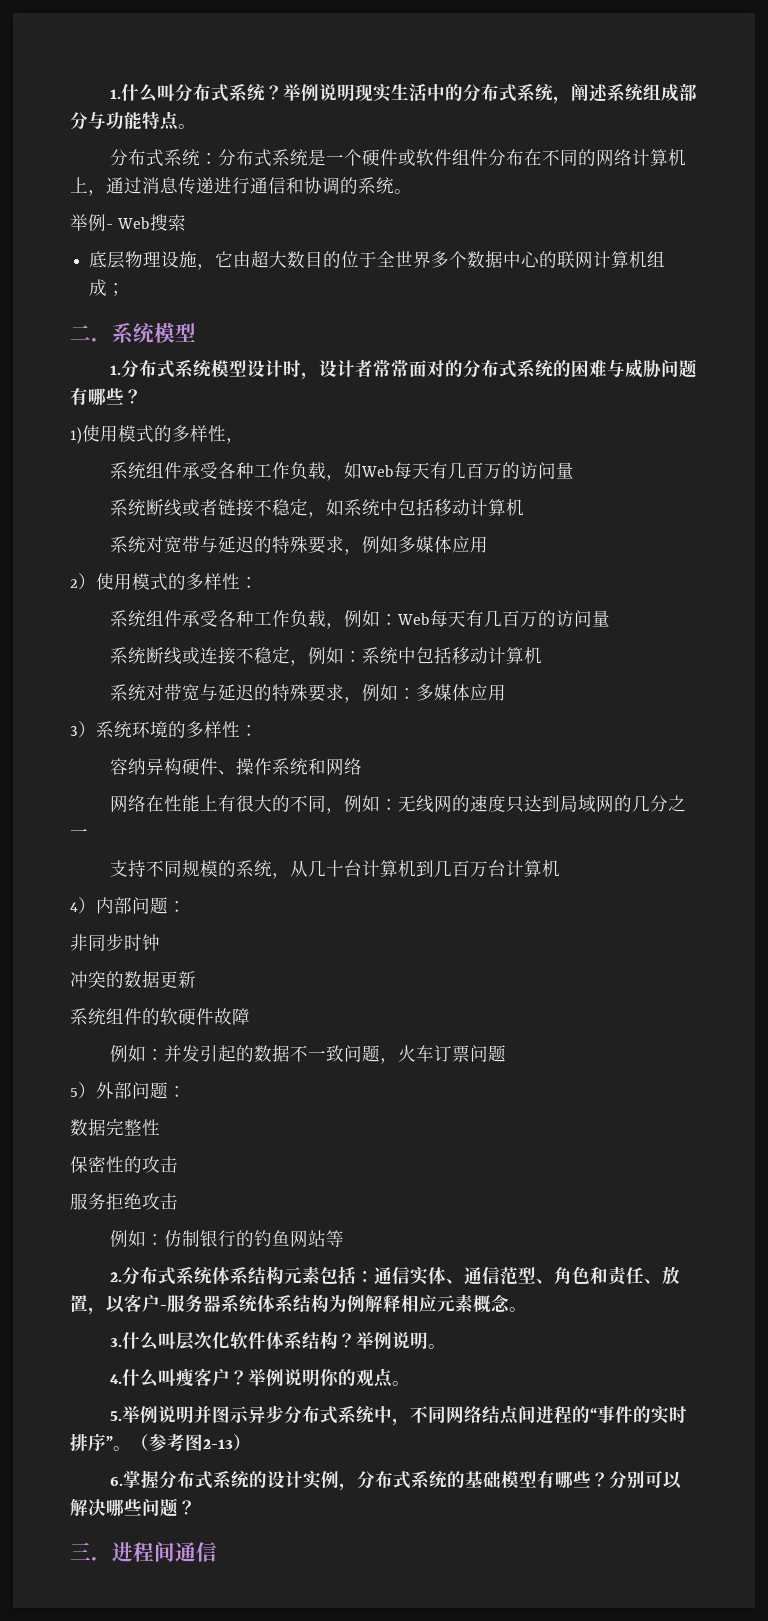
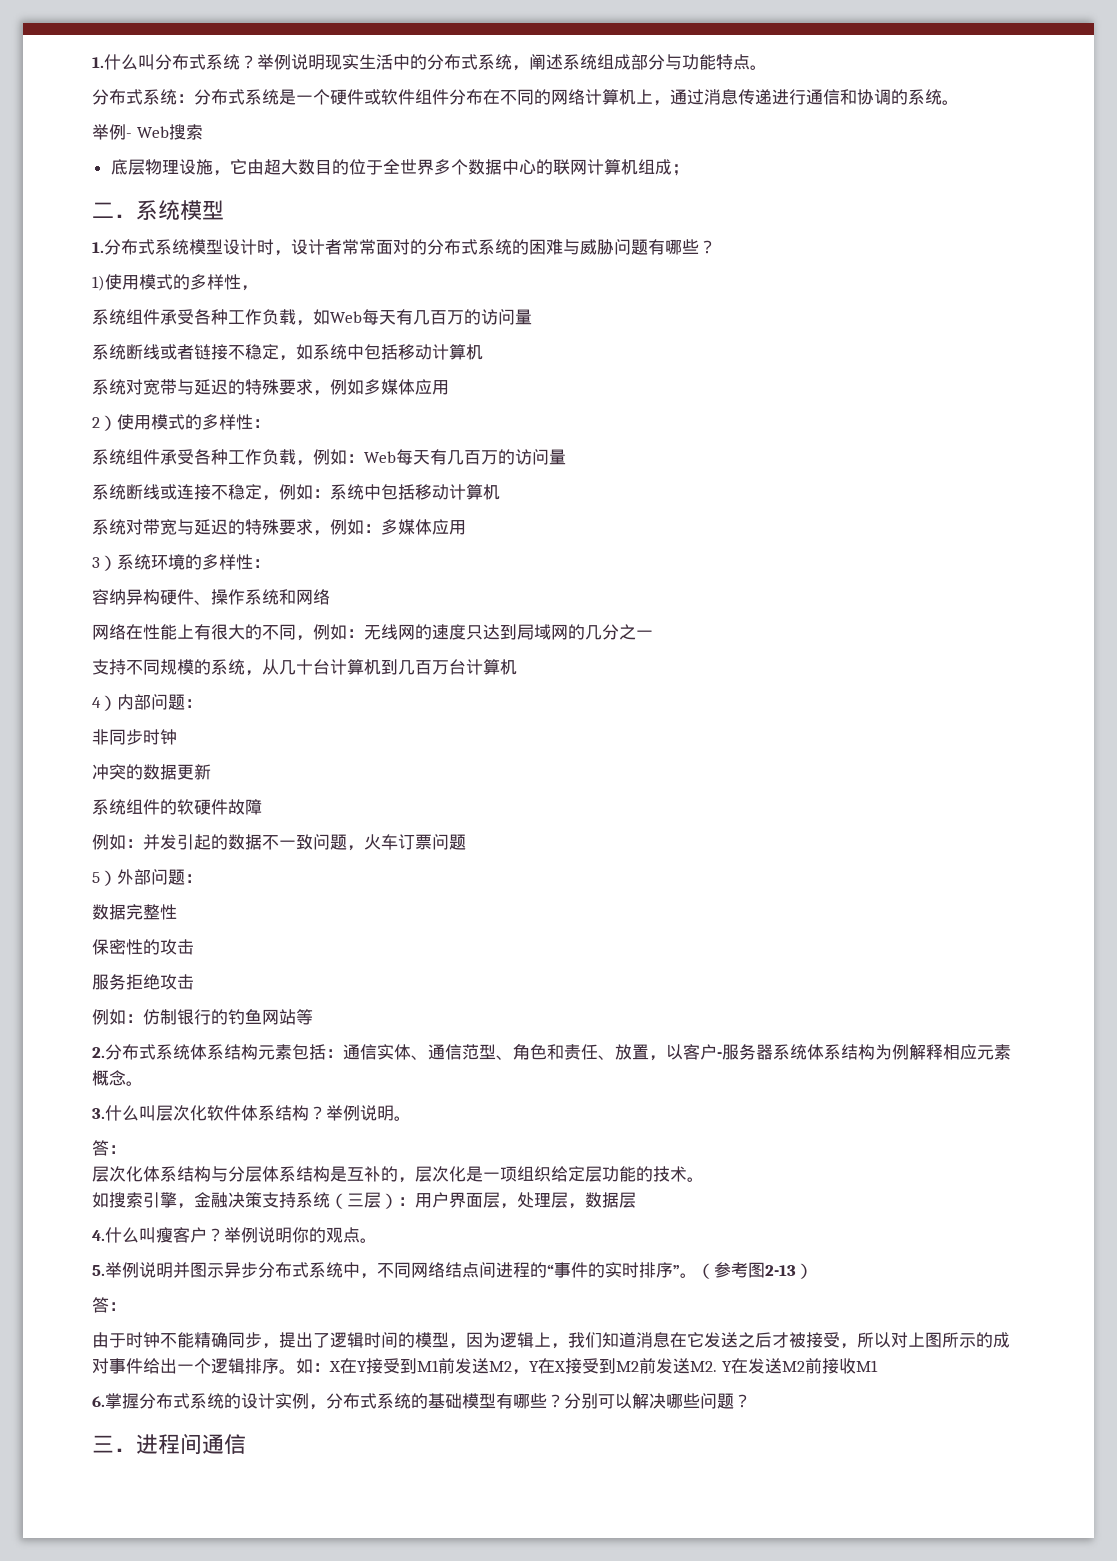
(446, 1346) none -> [92,1140,126,1156] [92,1166,704,1183] [92,1192,636,1209] // 答： // 层次化体系结构与分层体系结构是互补的，层次化是一项组织给定层功能的技术。 // 如搜索引擎，金融决策支持系统（三层）：用户界面层，处理层，数据层
(251, 1442) none -> [92,1297,126,1313] [92,1332,1010,1349] [92,1358,878,1375] // 答： // 由于时钟不能精确同步，提出了逻辑时间的模型，因为逻辑上，我们知道消息在它发送之后才被接受，所以对上图所示的成对事件给出一个逻辑排序。如：X在Y接受到M1前发送M2，Y在X接受到M2前发送M2. Y在发送M2前接收M1

